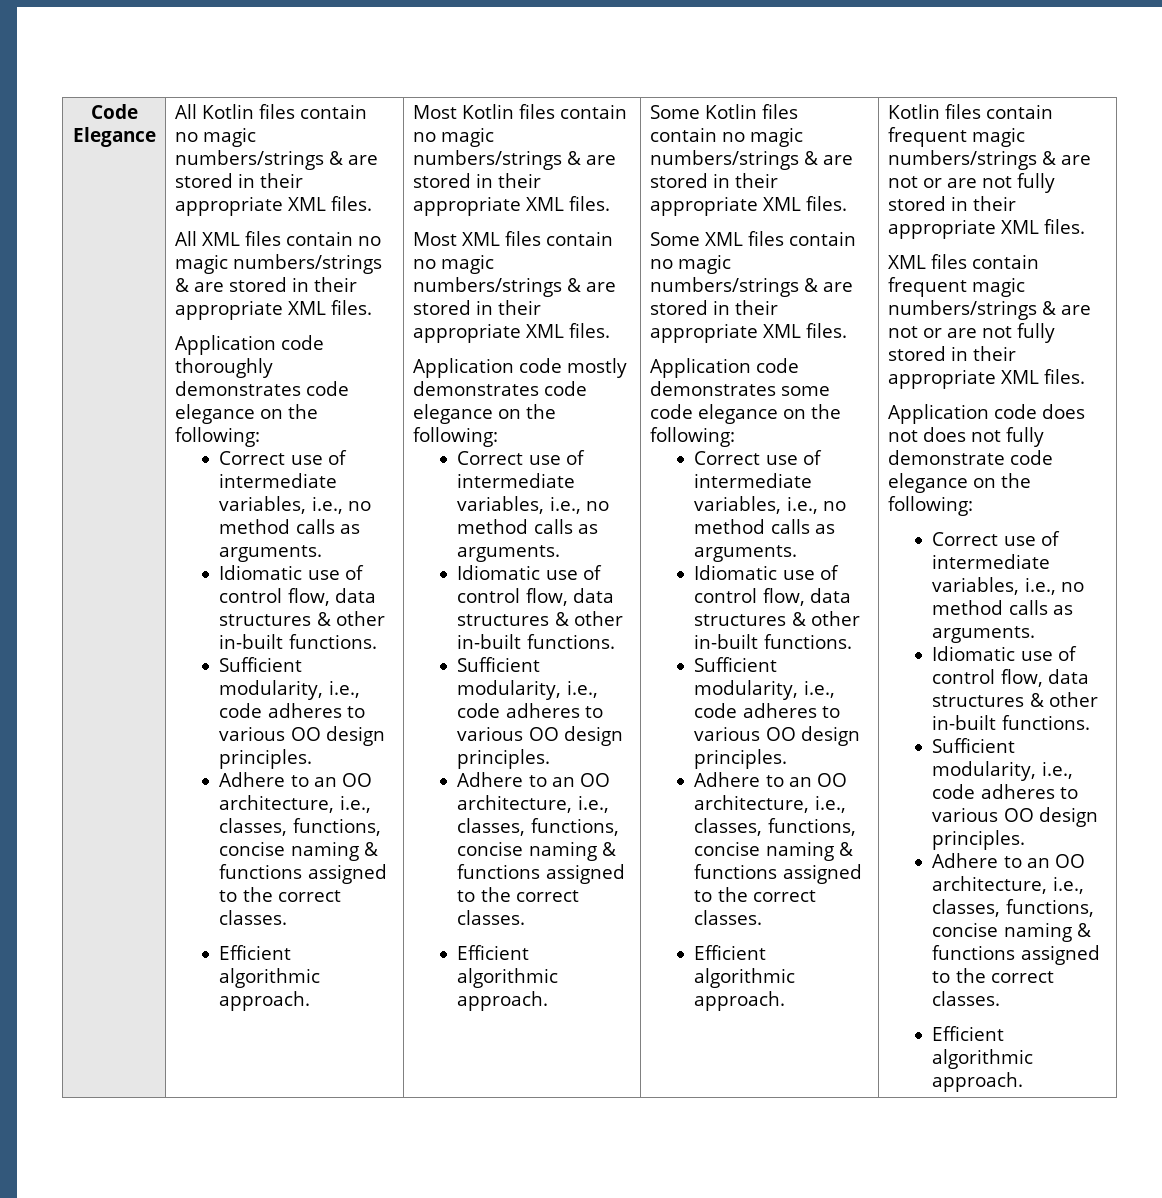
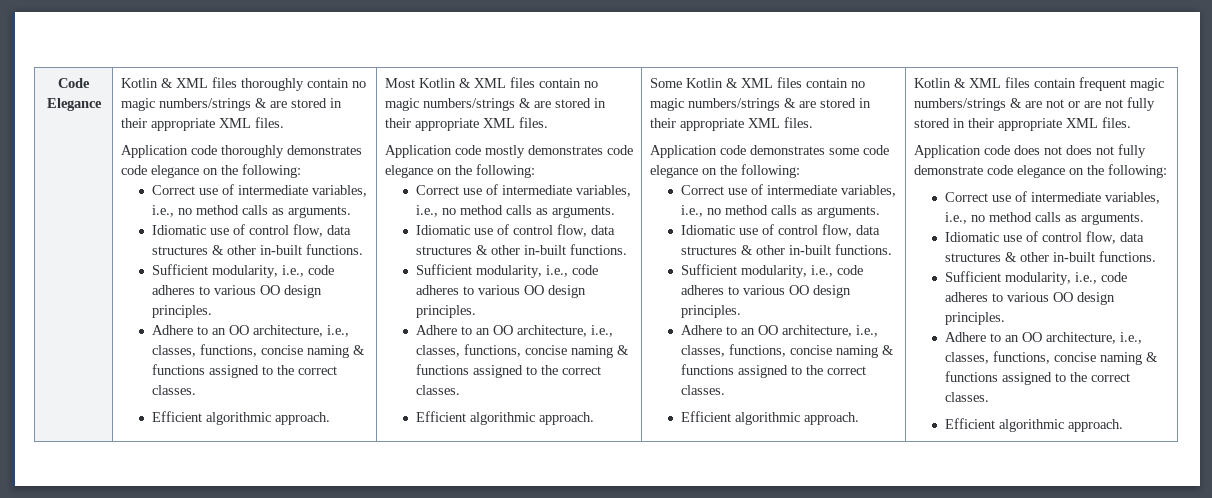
[174,104,368,119] [174,127,257,147] [174,150,379,170] [174,173,304,188] [174,196,373,216] [174,231,282,246] All Kotlin files contain no magic numbers/strings & are stored in their appropriate XML files. // All XML files -> [120,77,304,91] Kotlin & XML files thoroughly
[519,104,628,119] [412,127,495,147] [412,150,617,170] [412,173,542,188] [412,196,611,216] [412,232,457,246] files contain no magic numbers/strings & are stored in their appropriate XML files. // Most -> [458,78,471,88] &
[762,104,799,119] [649,127,804,147] [649,150,854,170] [649,173,779,188] [649,196,848,216] [649,232,700,246] files contain no magic numbers/strings & are stored in their appropriate XML files. // Some -> [725,78,738,88] &
[945,104,1054,119] [887,127,1026,147] [887,150,1092,170] [887,173,1056,193] [887,196,1017,211] [887,219,1086,239] files contain frequent magic numbers/strings & are not or are not fully stored in their appropriate XML files. // -> [953,78,966,88] &

